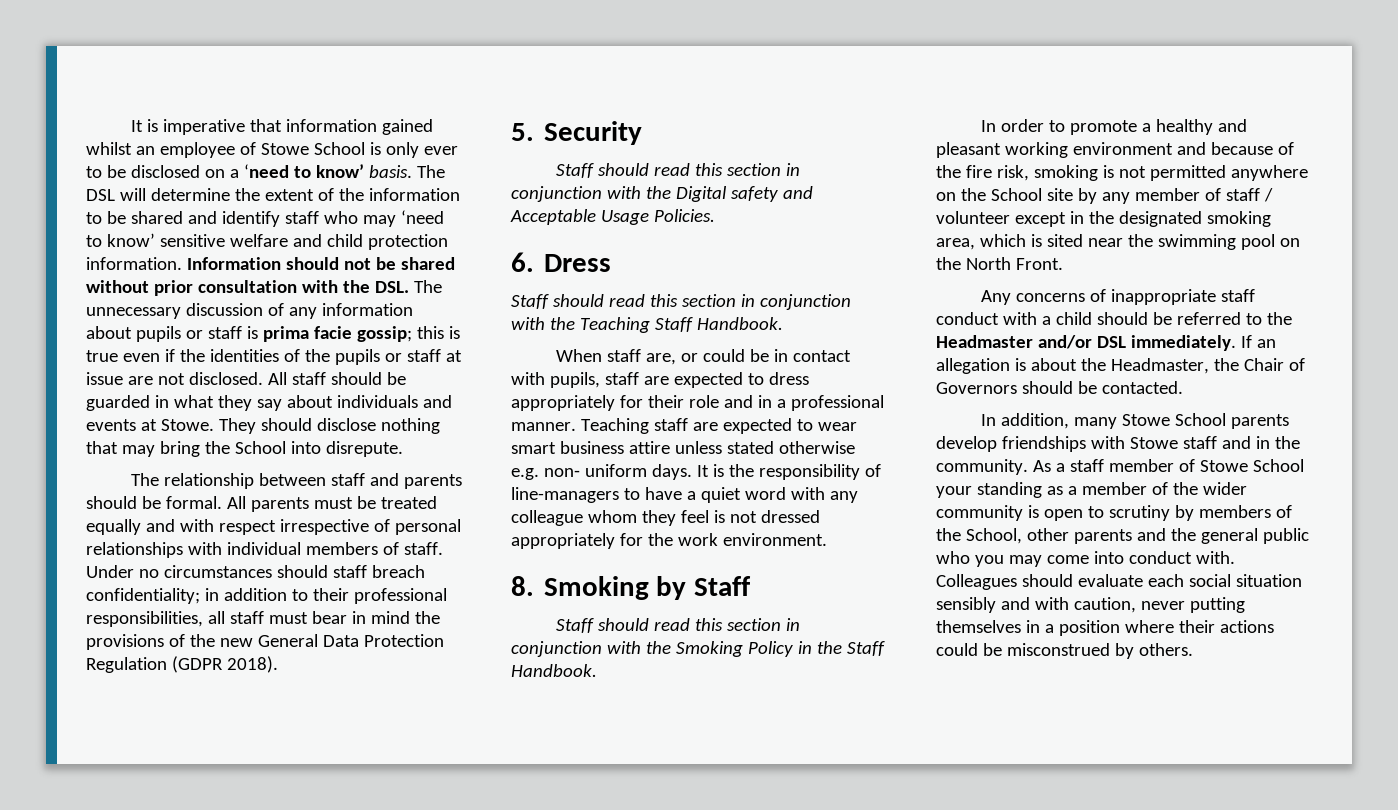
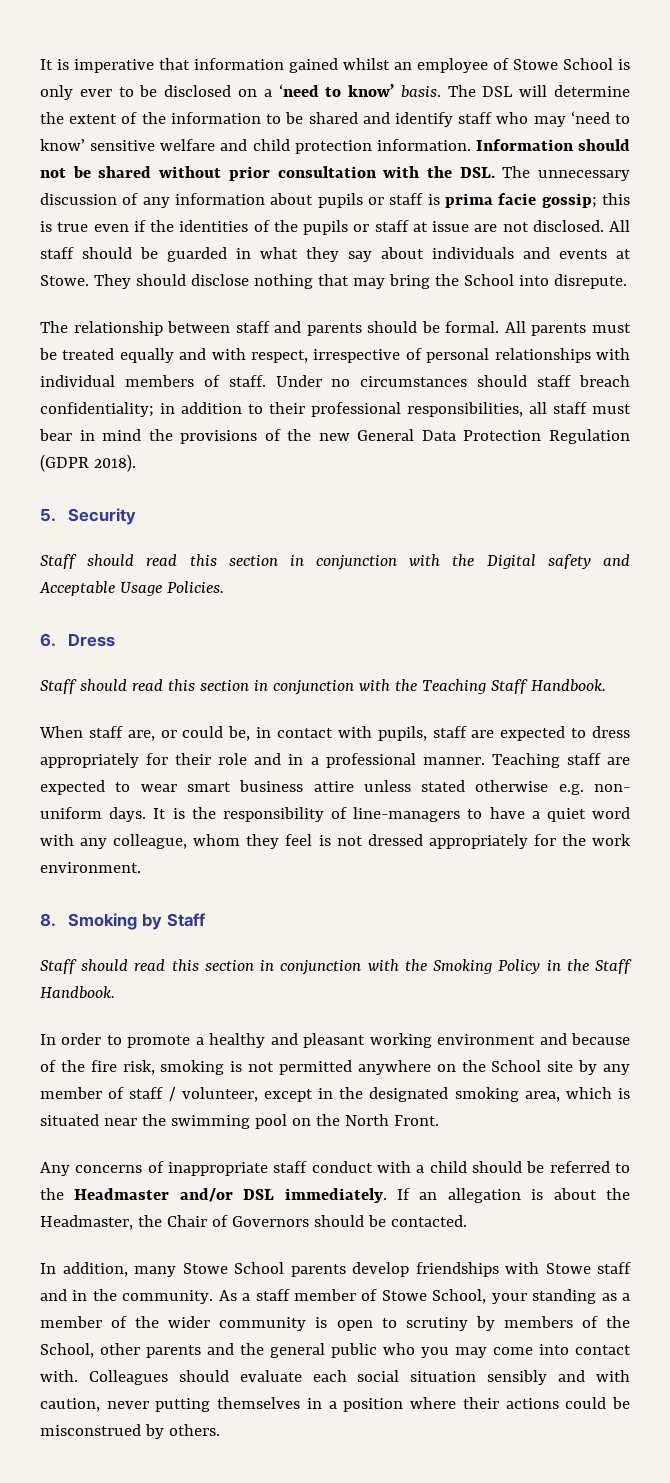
[218,520,276,535] respect -> [251,350,308,363] respect,
[749,349,769,362] be -> [228,726,251,741] be,
[511,510,583,526] colleague -> [113,834,188,849] colleague,
[936,211,1010,224] volunteer -> [181,1087,258,1102] volunteer,
[1046,234,1083,247] sited -> [40,1114,99,1126] situated
[1252,459,1304,472] School -> [432,1289,487,1304] School,
[1128,551,1192,564] conduct -> [575,1345,631,1355] contact

